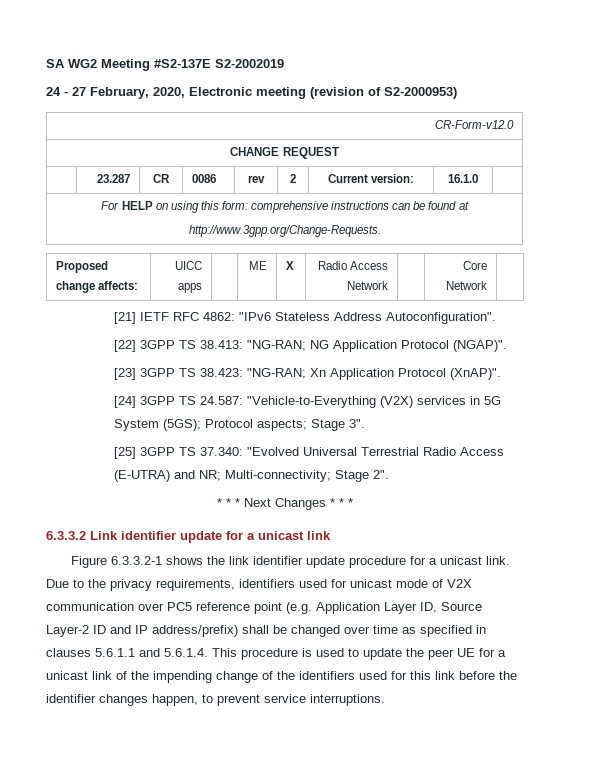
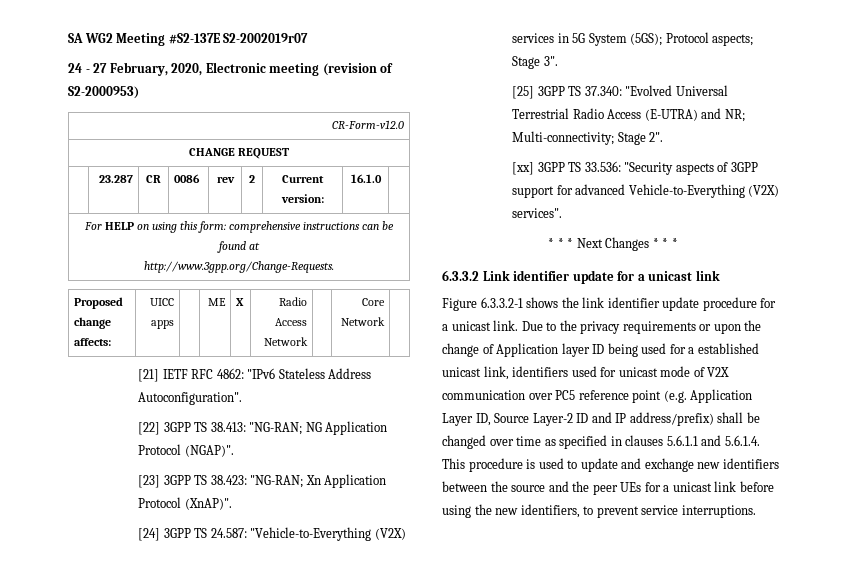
[215,59,284,68] S2-2002019 -> [223,33,309,43] S2-2002019r07
(389, 474) none -> [512,161,758,175] [512,184,780,198] [512,208,563,218] // [xx] 3GPP TS 33.536: "Security aspects of 3GPP support for advanced Vehicle-to-Everything (V2X) services".
[156,579,235,591] requirements, -> [622,320,762,334] [442,343,759,357] [442,366,509,380] requirements or upon the change of Application layer ID being used for a established unicast link,
(402, 654) none -> [621,458,779,472] [442,481,569,492] and exchange new identifiers between the source and
[457,648,506,657] [46,671,517,683] [46,694,198,706] UE for a unicast link of the impending change of the identifiers used for this link before the identifier changes happen, -> [620,481,774,492] [442,504,580,518] UEs for a unicast link before using the new identifiers,

